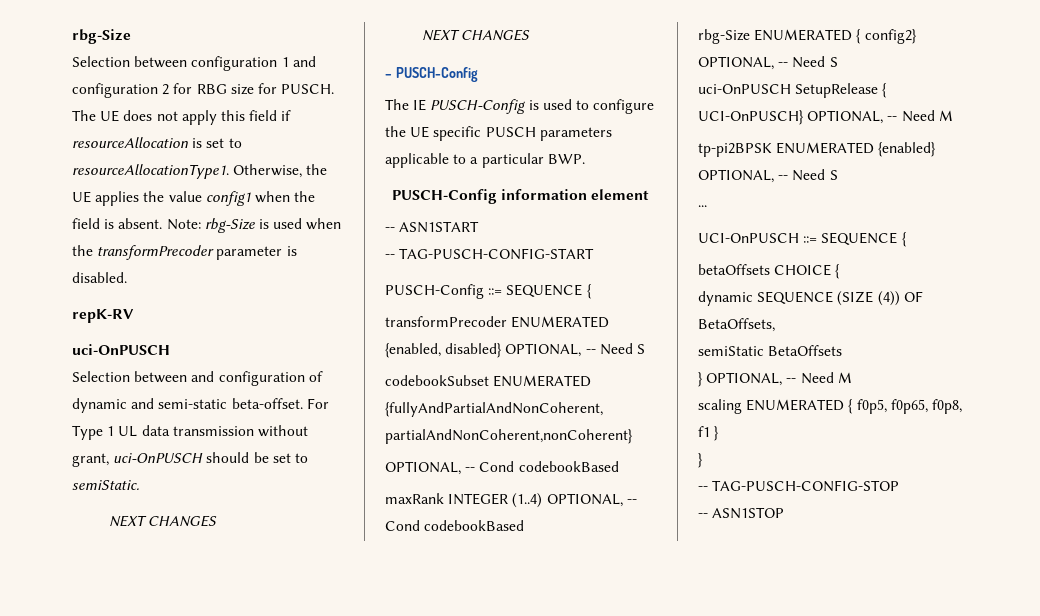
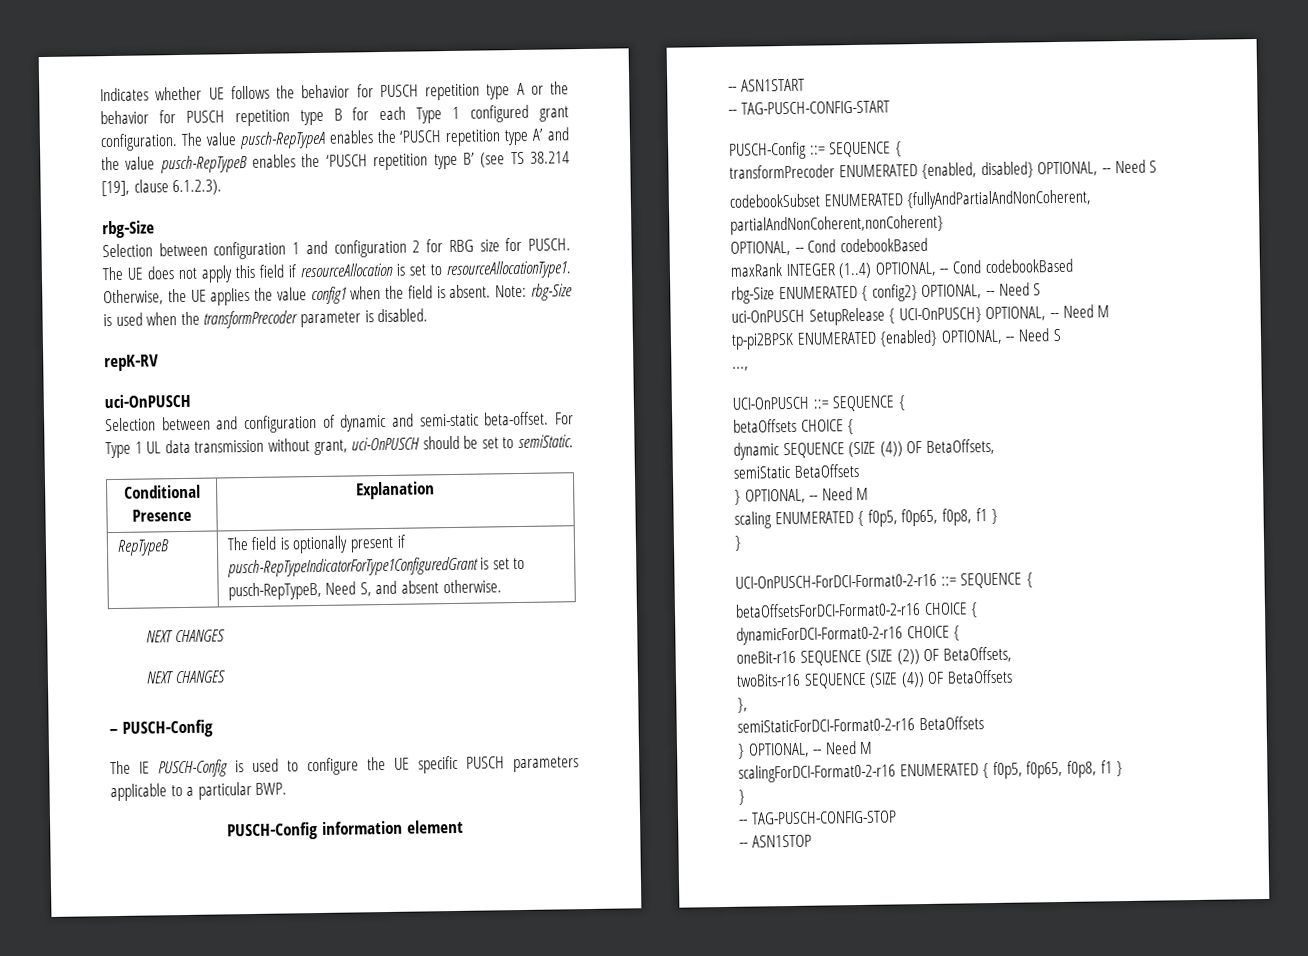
(72, 36) none -> [100,81,569,102] [100,104,570,127] [100,127,569,152] [101,151,571,174] [101,179,223,197] Indicates whether UE follows the behavior for PUSCH repetition type A or the behavior for PUSCH repetition type B for each Type 1 configured grant configuration. The value pusch-RepTypeA enables the ‘PUSCH repetition type A’ and the value pusch-RepTypeB enables the ‘PUSCH repetition type B’ (see TS 38.214 [19], clause 6.1.2.3). //
(139, 485) none -> [123,484,201,499] [132,508,192,522] [356,481,435,500] [116,539,170,556] [226,534,407,554] [226,556,526,578] [227,579,502,601] // Conditional Presence | Explanation // RepTypeB | The field is optionally present if pusch-RepTypeIndicatorForType1ConfiguredGrant is set to pusch-RepTypeB, Need S, and absent otherwise.
[698,205,707,207] ... -> [732,366,749,371] ...,
(703, 460) none -> [735,572,1033,589] [735,602,979,618] [736,625,961,645] [736,646,1012,666] [736,669,1013,689] [737,697,748,713] [737,716,984,733] [737,741,874,759] [738,760,1124,783] [738,789,745,805] // UCI-OnPUSCH-ForDCI-Format0-2-r16 ::= SEQUENCE { // betaOffsetsForDCI-Format0-2-r16 CHOICE { // dynamicForDCI-Format0-2-r16 CHOICE { // oneBit-r16 SEQUENCE (SIZE (2)) OF BetaOffsets, // twoBits-r16 SEQUENCE (SIZE (4)) OF BetaOffsets // }, // semiStaticForDCI-Format0-2-r16 BetaOffsets // } OPTIONAL, -- Need M // scalingForDCI-Format0-2-r16 ENUMERATED { f0p5, f0p65, f0p8, f1 } // }

